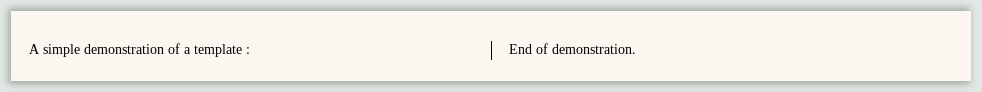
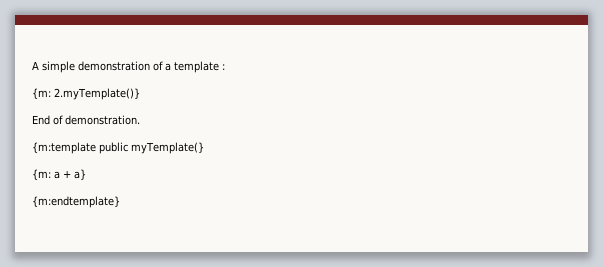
(250, 50) none -> [32,88,140,100] // {m: 2.myTemplate()}
(636, 49) none -> [32,142,204,154] [32,169,86,180] [32,196,120,208] // {m:template public myTemplate(} // {m: a + a} // {m:endtemplate}

